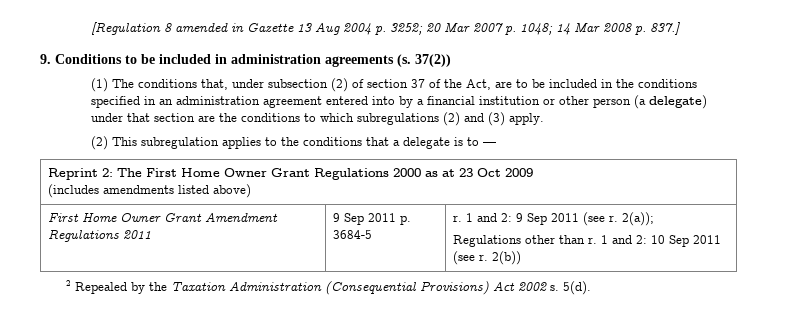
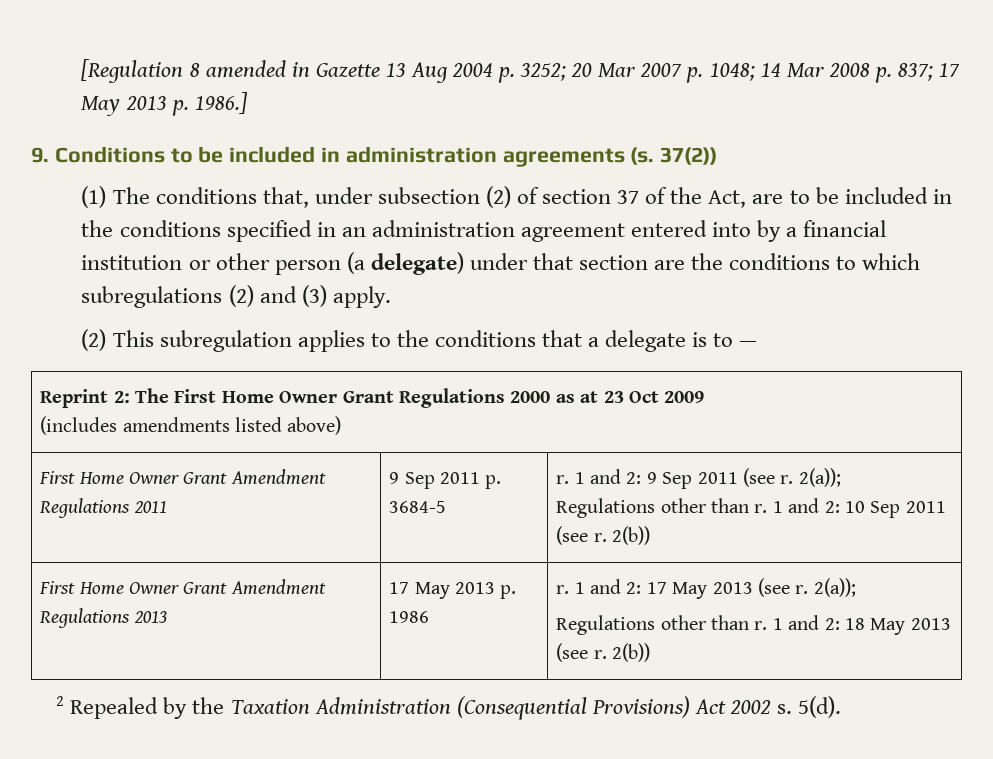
[650,22,681,35] 837.] -> [897,63,960,81] [81,92,248,116] 837; 17 May 2013 p. 1986.]
(521, 258) none -> [39,579,326,595] [39,608,167,628] [389,582,517,599] [389,611,430,623] [556,578,856,599] [556,615,951,635] [556,643,651,662] // First Home Owner Grant Amendment Regulations 2013 | 17 May 2013 p. 1986 | r. 1 and 2: 17 May 2013 (see r. 2(a)); // Regulations other than r. 1 and 2: 18 May 2013 (see r. 2(b))

